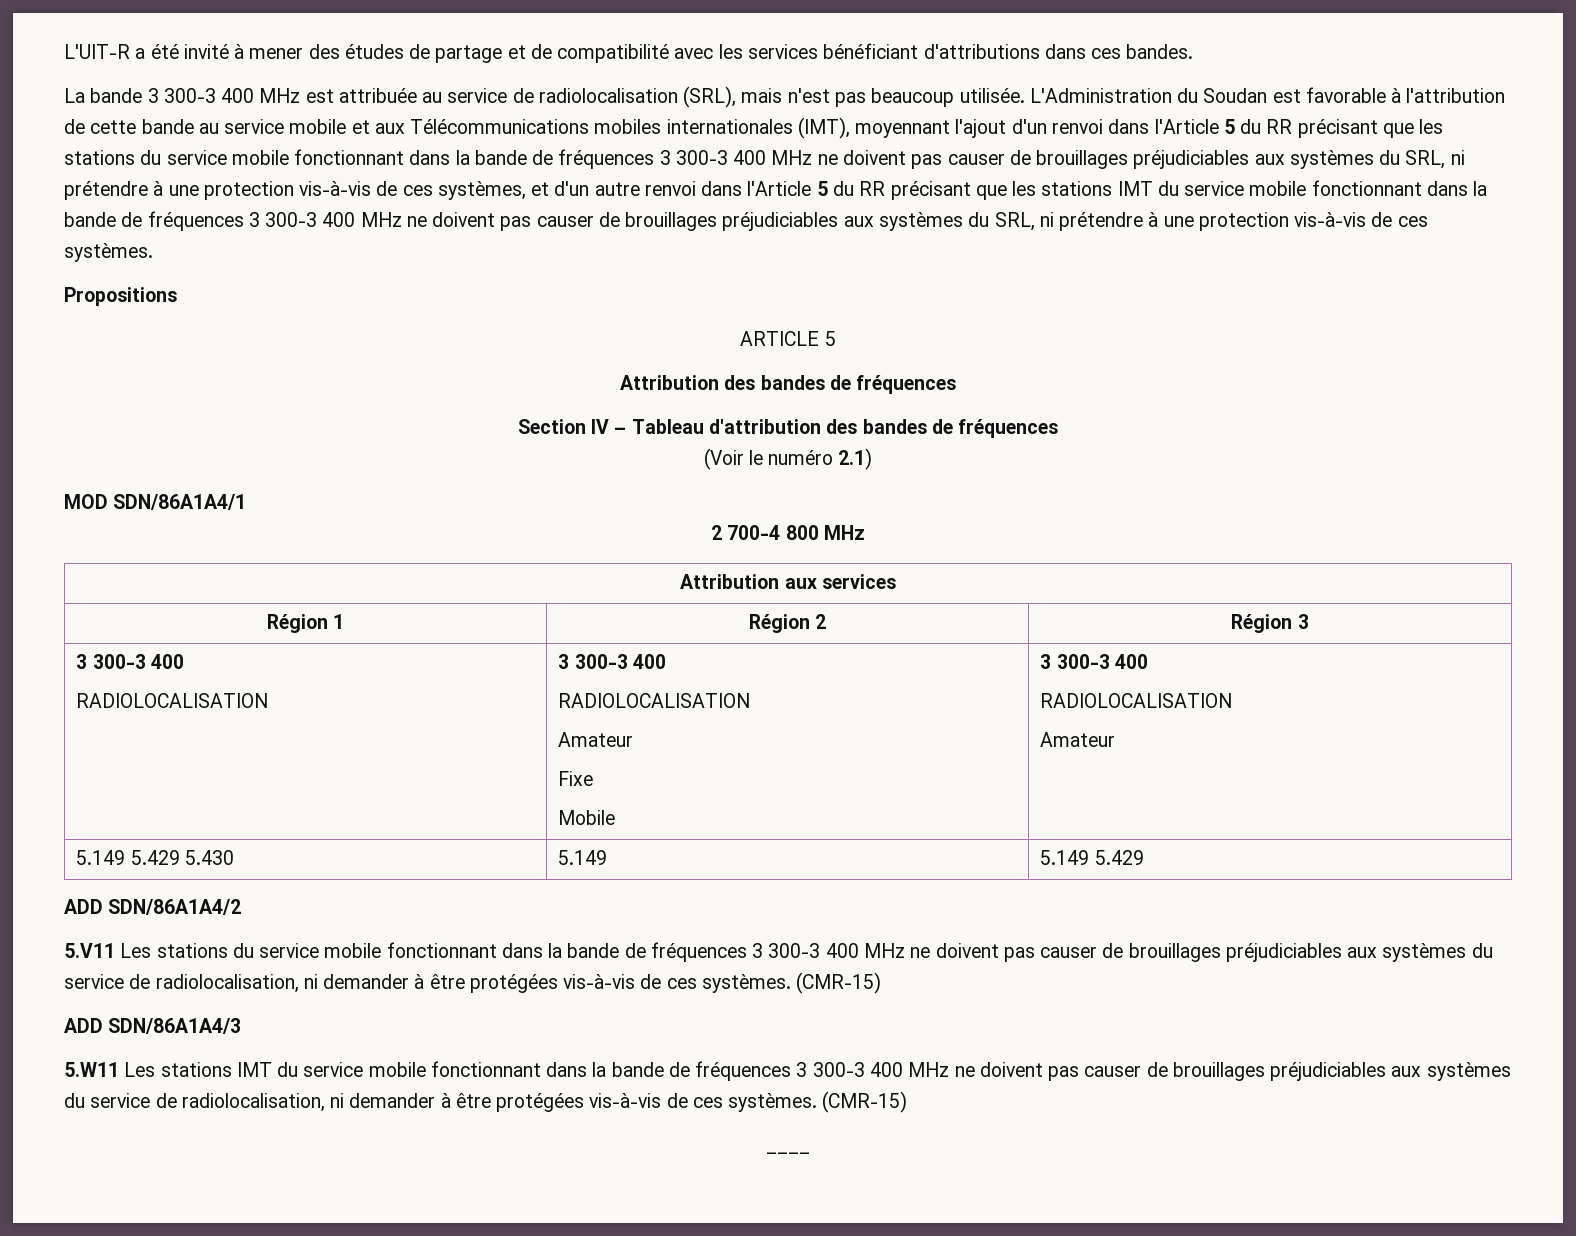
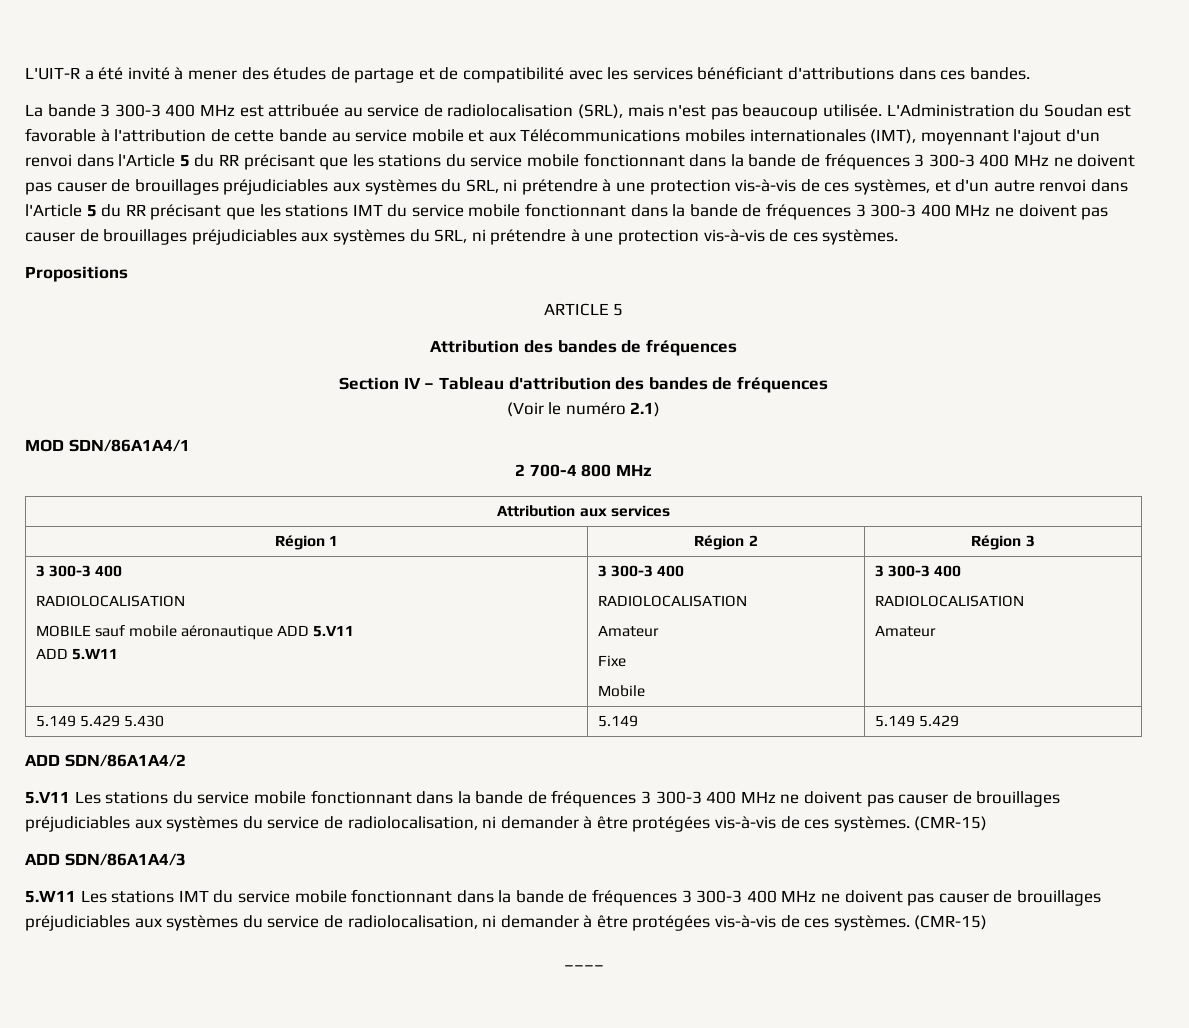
(269, 700) none -> [35,625,355,640] [35,648,118,660] // MOBILE sauf mobile aéronautique ADD 5.V11 // ADD 5.W11

